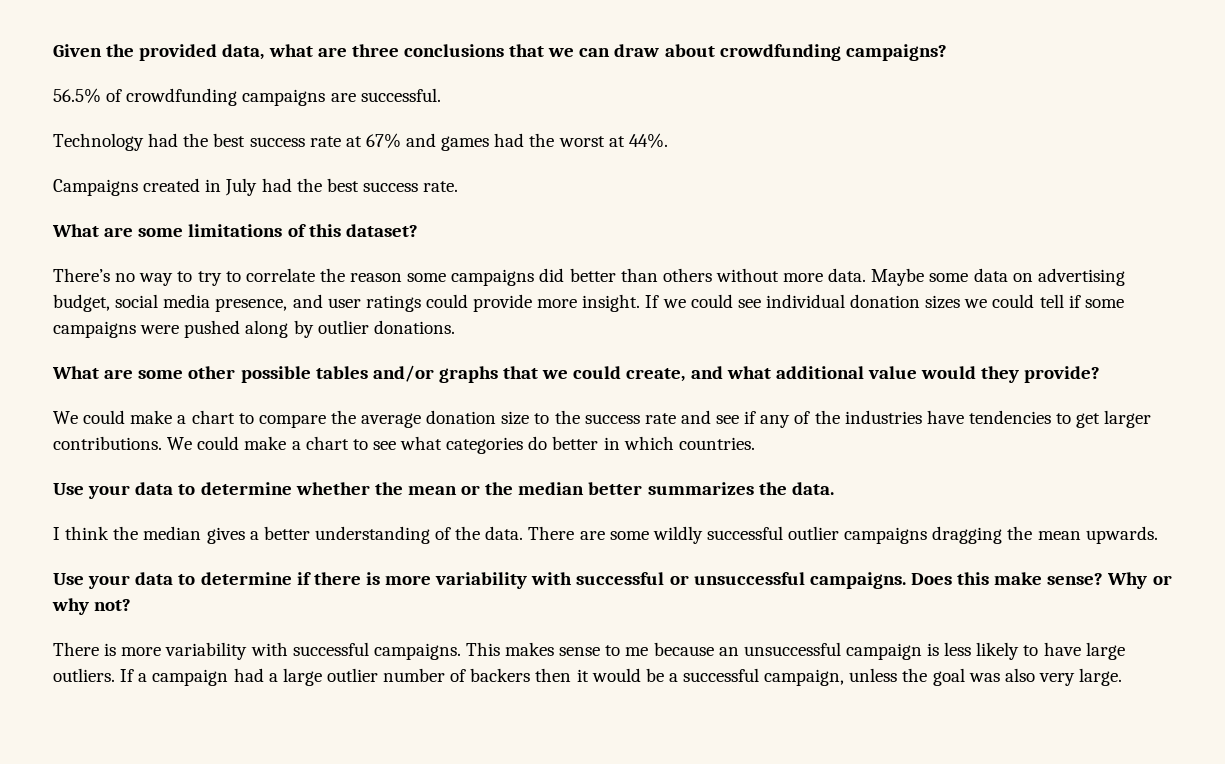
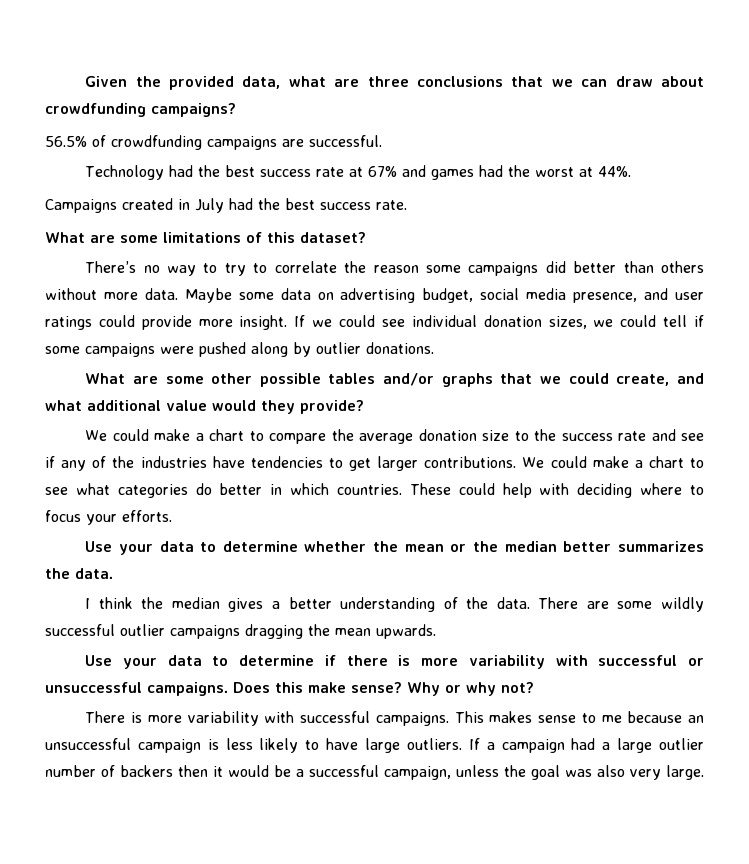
[925,295,961,309] sizes -> [548,316,587,329] sizes,
(755, 443) none -> [409,483,704,498] [45,510,172,525] These could help with deciding where to focus your efforts.

